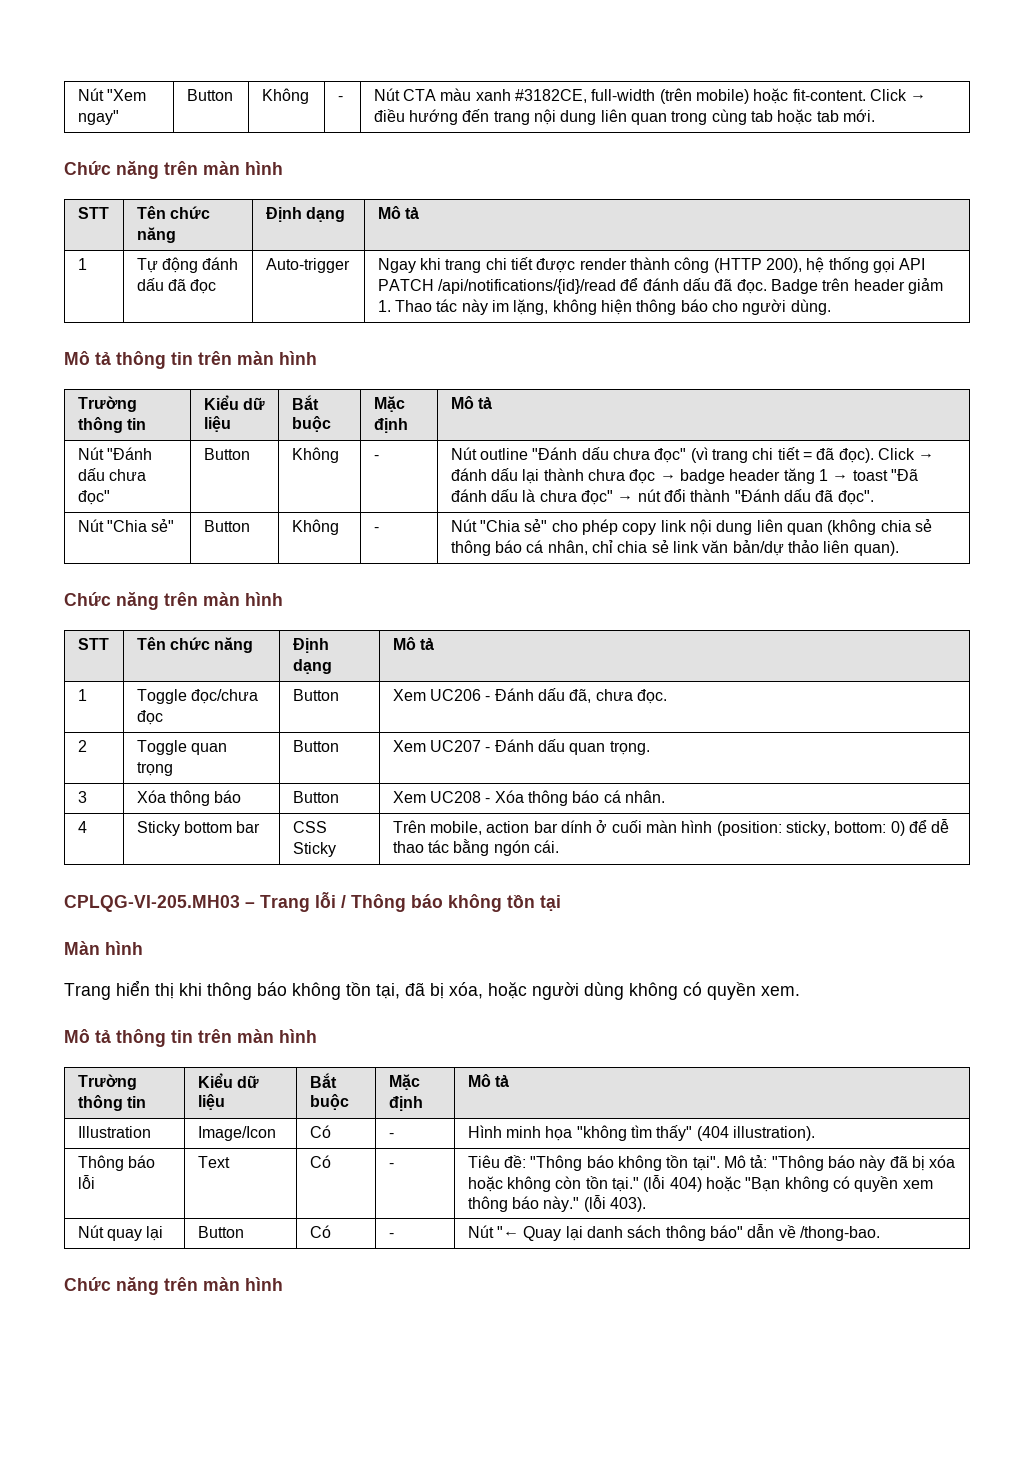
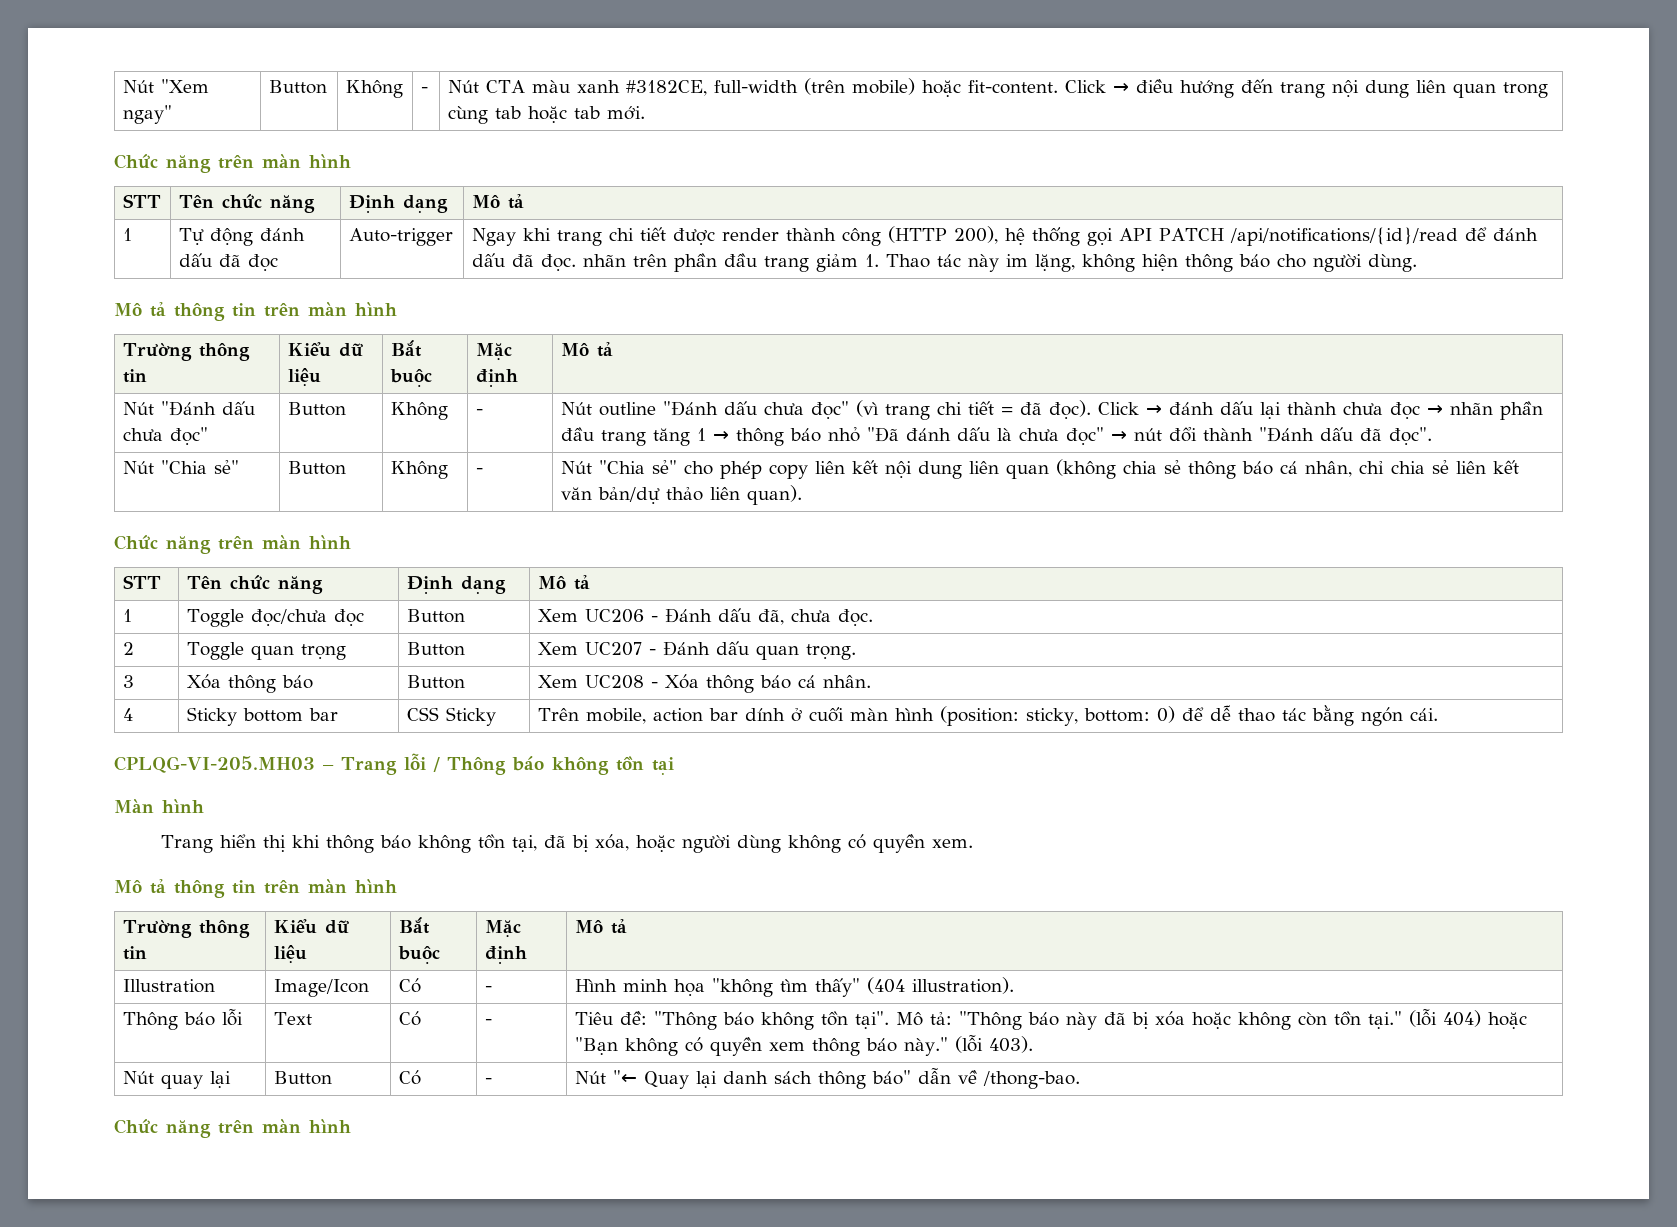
[771,278,905,294] Badge trên header -> [582,253,809,272] nhãn trên phần đầu trang
[680,468,888,484] badge header tăng 1 → toast -> [1449,401,1543,420] [560,427,860,446] nhãn phần đầu trang tăng 1 → thông báo nhỏ
[660,520,687,532] link -> [814,460,878,474] liên kết
[673,541,700,553] link -> [1455,460,1519,474] liên kết

